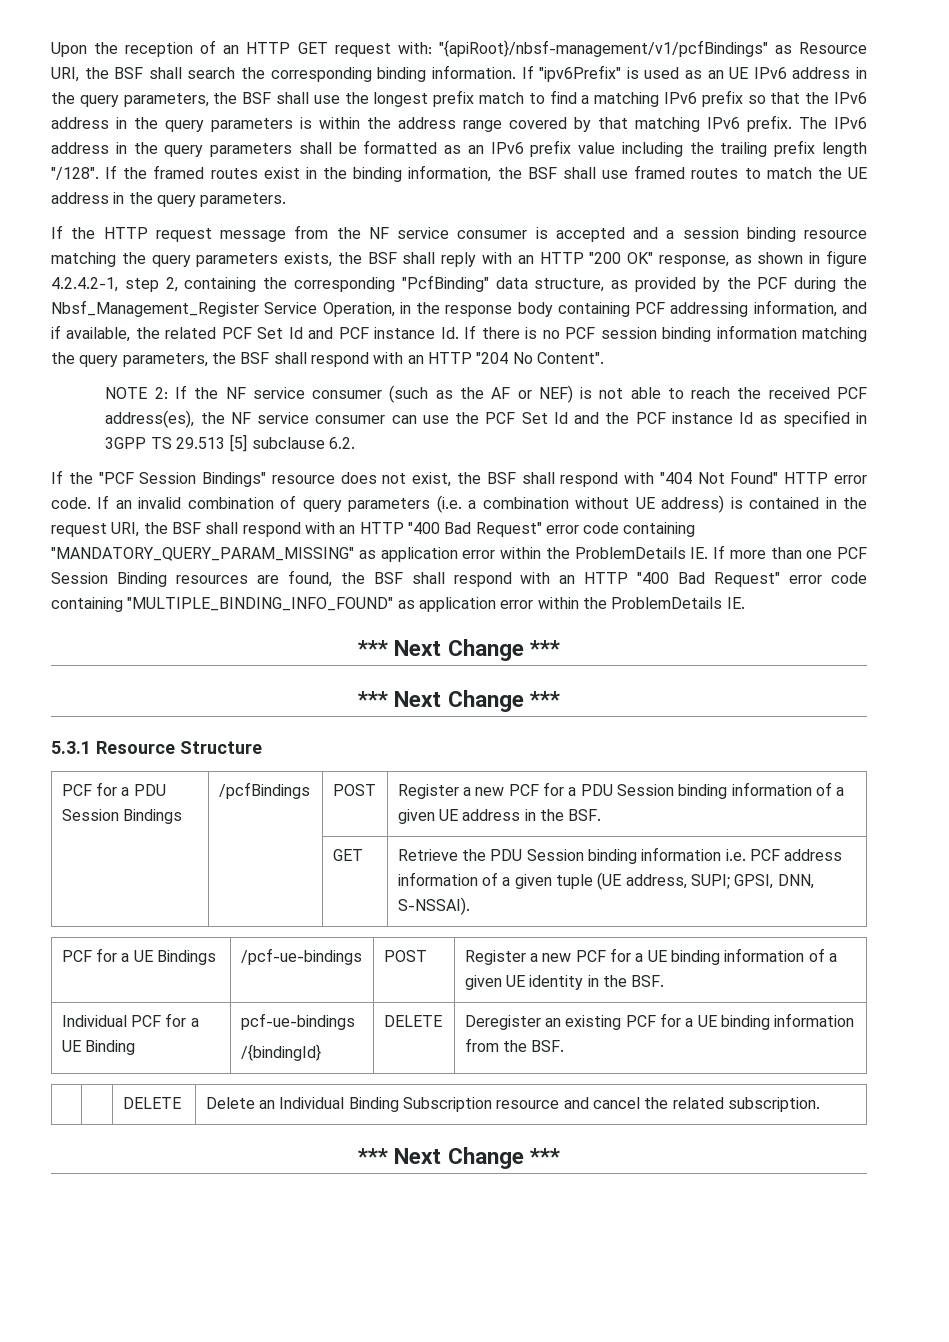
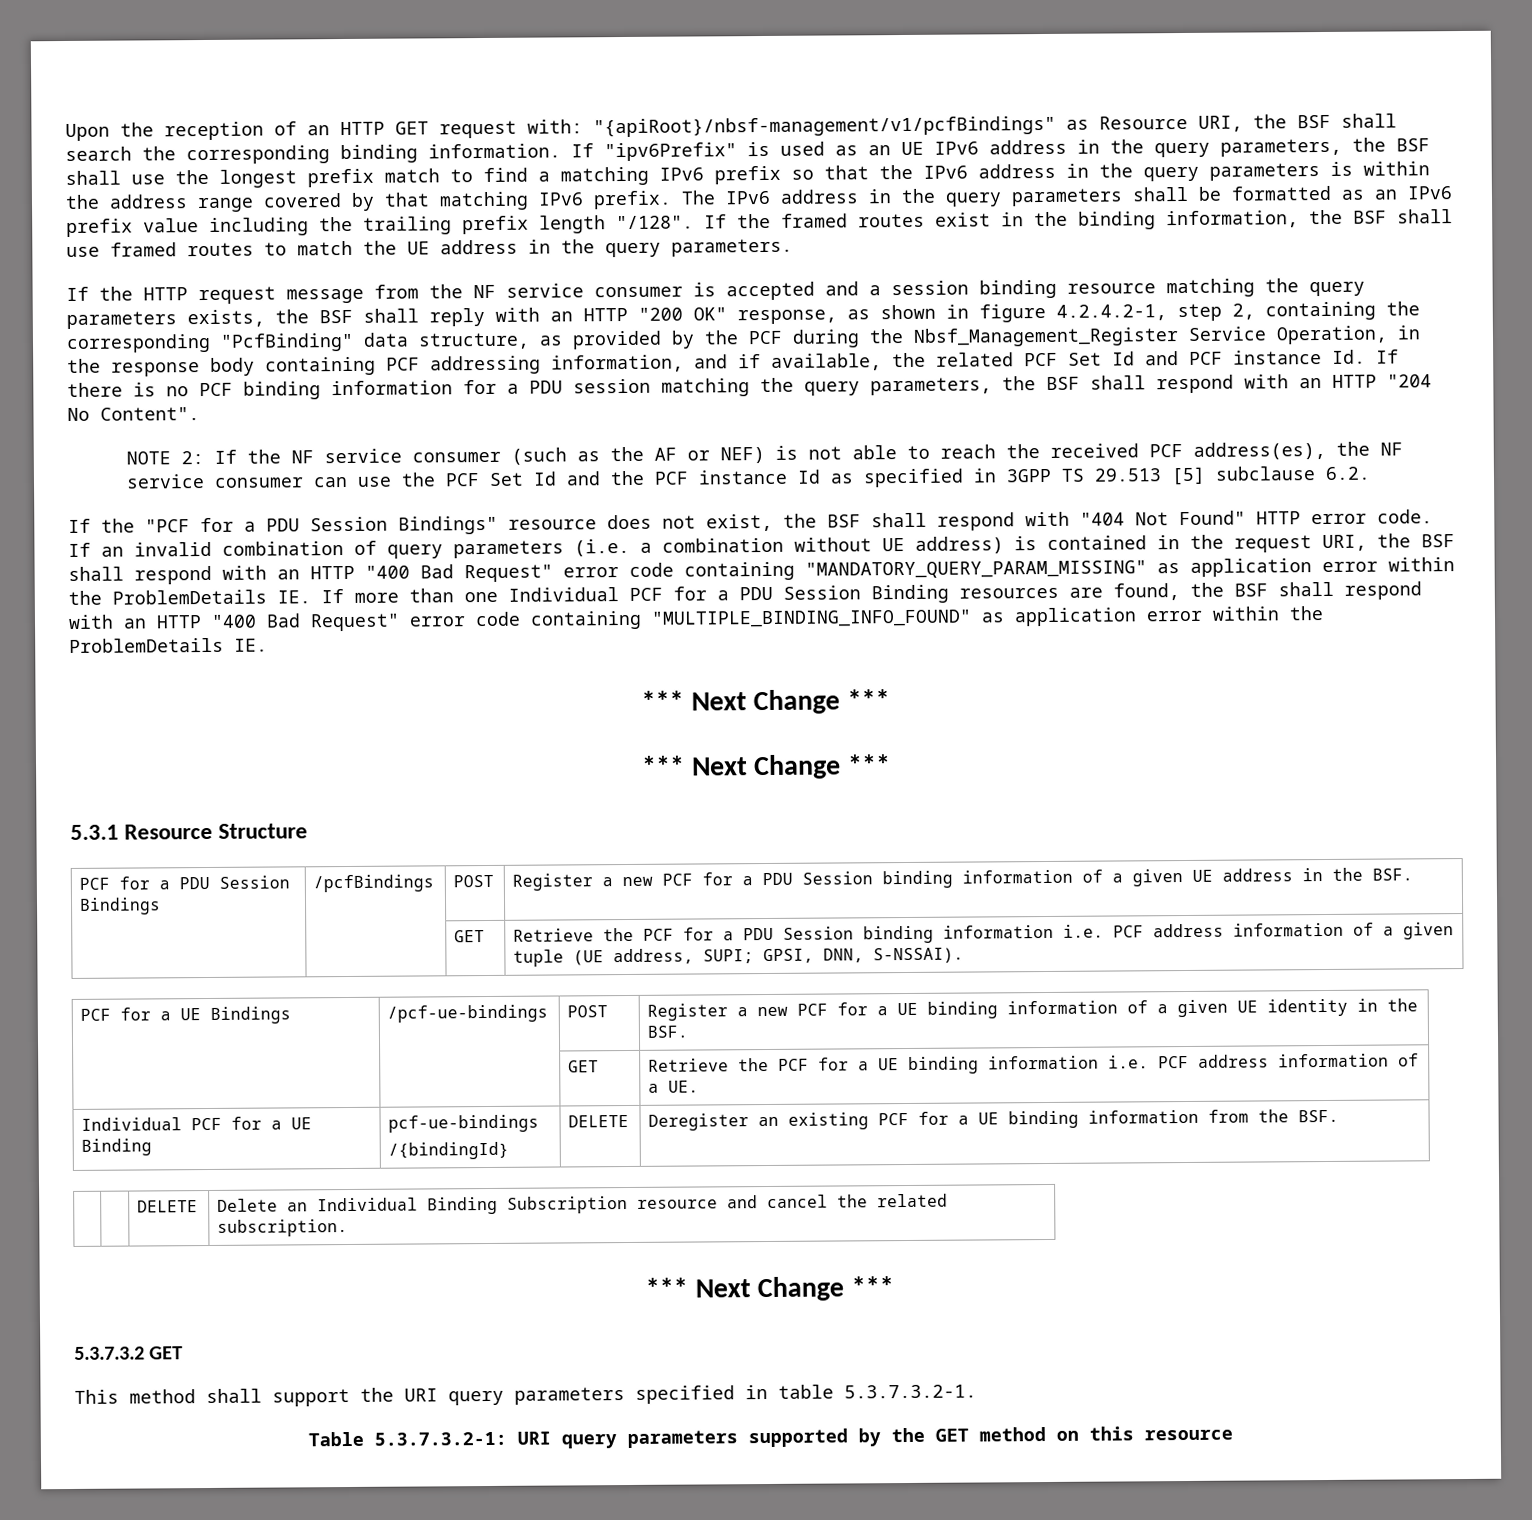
[600,325,797,342] session binding information -> [243,378,651,400] binding information for a PDU session
(134, 478) none -> [200,517,300,533] for a PDU
[837,547,867,559] PCF -> [508,586,773,602] Individual PCF for a PDU
(487, 855) none -> [643,927,735,941] PCF for a
(665, 981) none -> [568,1060,600,1073] [648,1053,1420,1074] [648,1080,700,1093] // | | GET | Retrieve the PCF for a UE binding information i.e. PCF address information of a UE.
(560, 1156) none -> [74,1346,184,1360] [74,1384,977,1407] [308,1426,1233,1449] // 5.3.7.3.2 GET // This method shall support the URI query parameters specified in table 5.3.7.3.2-1. // Table 5.3.7.3.2-1: URI query parameters supported by the GET method on this resource

